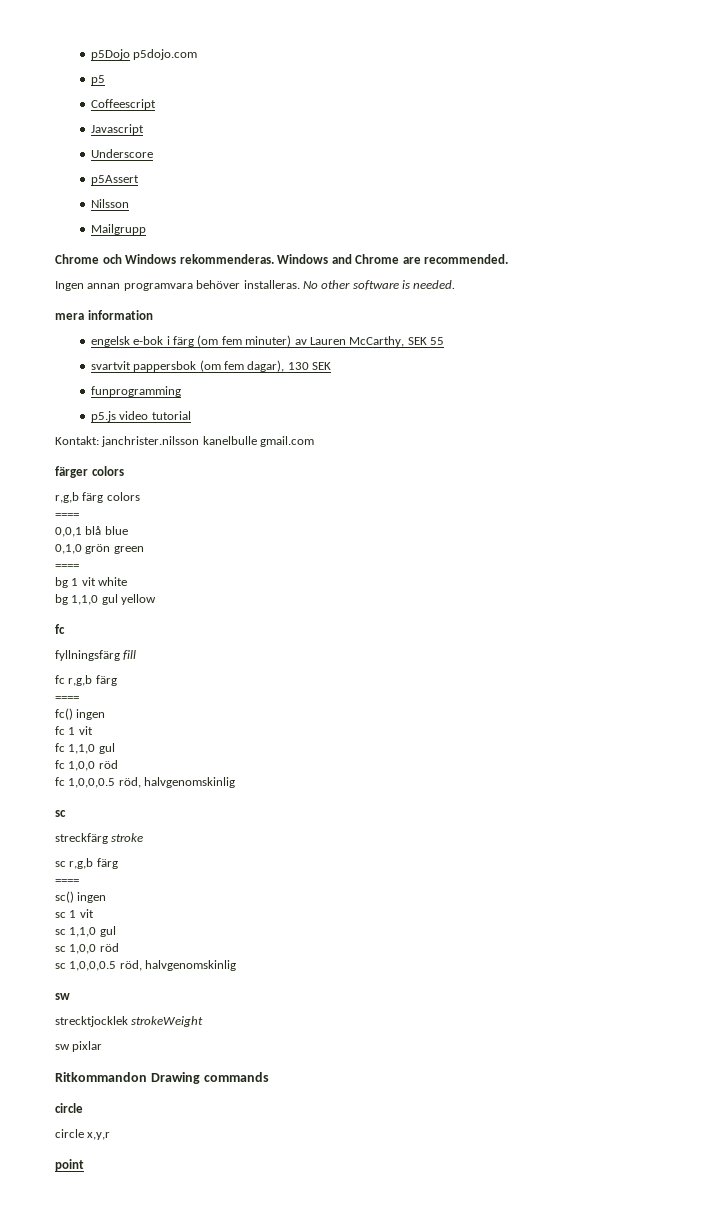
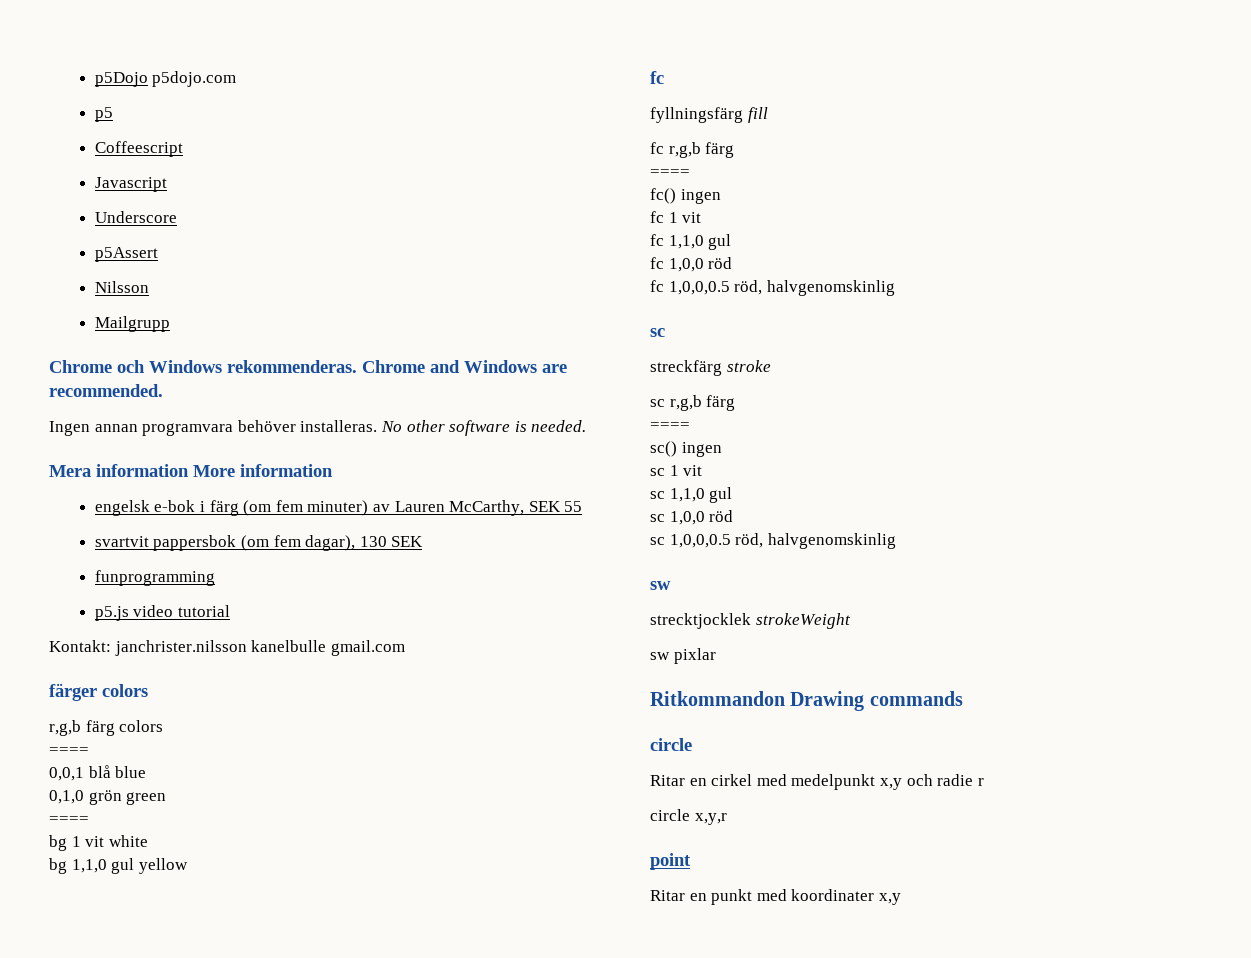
[277,254,400,264] Windows and Chrome -> [362,360,537,373] Chrome and Windows
[55,313,84,320] mera -> [49,464,235,477] Mera information More
[55,1129,111,1140] [55,1159,84,1171] circle x,y,r // point -> [650,774,984,790] [650,809,727,825] [650,853,691,870] [650,889,901,905] Ritar en cirkel med medelpunkt x,y och radie r // circle x,y,r // point // Ritar en punkt med koordinater x,y

